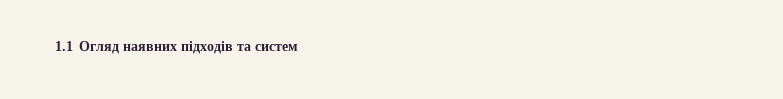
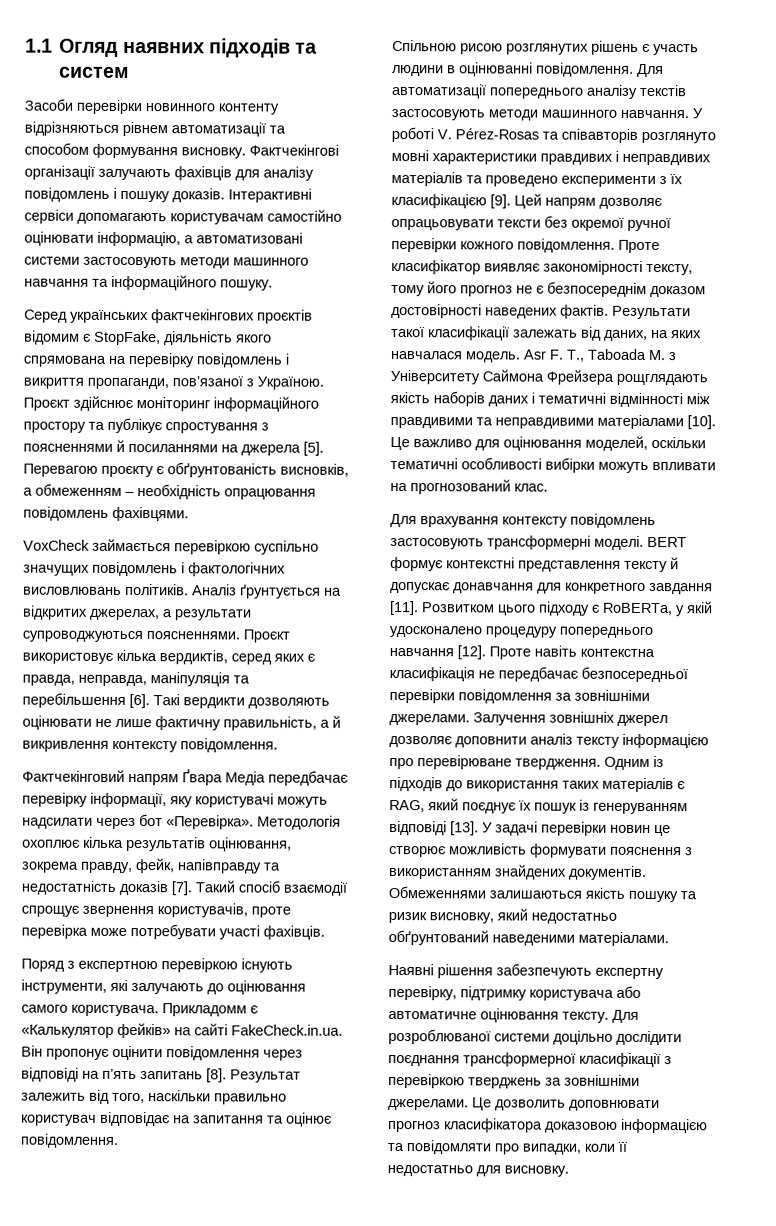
(299, 47) none -> [24,98,279,115] [24,121,286,137] [24,142,339,159] [24,165,314,181] [24,187,312,203] [24,209,342,225] [24,231,303,247] [24,256,309,269] [24,274,273,291] [24,309,313,324] [24,330,272,346] [23,353,289,368] [23,376,324,390] [23,395,319,412] [23,417,269,434] [23,439,324,456] [23,462,349,478] [23,483,316,500] [23,506,189,522] [23,538,319,555] [23,561,286,577] [23,583,342,599] [22,605,252,621] [22,629,290,643] [22,649,316,665] [22,672,250,687] [22,692,330,709] [22,715,341,731] [22,738,278,753] [22,769,349,786] [22,792,328,808] [22,814,341,830] [22,836,292,852] [22,858,281,874] [21,880,347,896] [21,903,291,918] [21,924,325,940] [21,958,293,973] [21,979,306,995] [21,1003,259,1017] [21,1022,343,1039] [21,1045,303,1061] [21,1067,301,1083] [21,1089,287,1105] [21,1111,333,1127] [20,1133,118,1148] [392,40,699,56] [392,62,664,78] [391,84,687,99] [391,108,703,121] [391,127,716,144] [391,150,711,166] [391,172,683,188] [391,193,663,210] [391,215,671,232] [391,238,660,254] [391,260,693,276] [391,281,706,298] [391,304,691,320] [391,326,702,341] [390,348,677,363] [390,369,708,386] [390,391,710,408] [390,414,716,430] [390,435,706,451] [390,457,716,473] [390,479,548,495] [390,513,656,529] [390,535,687,550] [390,557,679,573] [390,582,713,595] [389,601,713,617] [389,626,653,639] [389,645,655,660] [389,666,688,683] [389,689,650,704] [389,711,668,727] [389,733,709,749] [389,755,664,771] [389,777,686,793] [389,798,688,815] [389,821,671,837] [389,843,693,858] [388,864,647,880] [388,886,697,903] [388,908,617,924] [388,930,669,947] [388,963,664,980] [388,985,641,1001] [388,1008,639,1023] [388,1029,682,1046] [388,1052,672,1068] [388,1074,640,1089] [388,1097,660,1112] [388,1118,708,1134] [387,1140,627,1155] [387,1165,569,1177] // Засоби перевірки новинного контенту відрізняються рівнем автоматизації та способом формування висновку. Фактчекінгові організації залучають фахівців для аналізу повідомлень і пошуку доказів. Інтерактивні сервіси допомагають користувачам самостійно оцінювати інформацію, а автоматизовані системи застосовують методи машинного навчання та інформаційного пошуку. // Серед українських фактчекінгових проєктів відомим є StopFake, діяльність якого спрямована на перевірку повідомлень і викриття пропаганди, пов’язаної з Україною. Проєкт здійснює моніторинг інформаційного простору та публікує спростування з поясненнями й посиланнями на джерела [5]. Перевагою проєкту є обґрунтованість висновків, а обмеженням – необхідність опрацювання повідомлень фахівцями. // VoxCheck займається перевіркою суспільно значущих повідомлень і фактологічних висловлювань політиків. Аналіз ґрунтується на відкритих джерелах, а результати супроводжуються поясненнями. Проєкт використовує кілька вердиктів, серед яких є правда, неправда, маніпуляція та перебільшення [6]. Такі вердикти дозволяють оцінювати не лише фактичну правильність, а й викривлення контексту повідомлення. // Фактчекінговий напрям Ґвара Медіа передбачає перевірку інформації, яку користувачі можуть надсилати через бот «Перевірка». Методологія охоплює кілька результатів оцінювання, зокрема правду, фейк, напівправду та недостатність доказів [7]. Такий спосіб взаємодії спрощує звернення користувачів, проте перевірка може потребувати участі фахівців. // Поряд з експертною перевіркою існують інструменти, які залучають до оцінювання самого користувача. Прикладомм є «Калькулятор фейків» на сайті FakeCheck.in.ua. Він пропонує оцінити повідомлення через відповіді на п’ять запитань [8]. Результат залежить від того, наскільки правильно користувач відповідає на запитання та оцінює повідомлення. // Спільною рисою розглянутих рішень є участь людини в оцінюванні повідомлення. Для автоматизації попереднього аналізу текстів застосовують методи машинного навчання. У роботі V. Pérez-Rosas та співавторів розглянуто мовні характеристики правдивих і неправдивих матеріалів та проведено експерименти з їх класифікацією [9]. Цей напрям дозволяє опрацьовувати тексти без окремої ручної перевірки кожного повідомлення. Проте класифікатор виявляє закономірності тексту, тому його прогноз не є безпосереднім доказом достовірності наведених фактів. Результати такої класифікації залежать від даних, на яких навчалася модель. Asr F. T., Taboada M. з Університету Саймона Фрейзера рощглядають якість наборів даних і тематичні відмінності між правдивими та неправдивими матеріалами [10]. Це важливо для оцінювання моделей, оскільки тематичні особливості вибірки можуть впливати на прогнозований клас. // Для врахування контексту повідомлень застосовують трансформерні моделі. BERT формує контекстні представлення тексту й допускає донавчання для конкретного завдання [11]. Розвитком цього підходу є RoBERTa, у якій удосконалено процедуру попереднього навчання [12]. Проте навіть контекстна класифікація не передбачає безпосередньої перевірки повідомлення за зовнішніми джерелами. Залучення зовнішніх джерел дозволяє доповнити аналіз тексту інформацією про перевірюване твердження. Одним із підходів до використання таких матеріалів є RAG, який поєднує їх пошук із генеруванням відповіді [13]. У задачі перевірки новин це створює можливість формувати пояснення з використанням знайдених документів. Обмеженнями залишаються якість пошуку та ризик висновку, який недостатньо обґрунтований наведеними матеріалами. // Наявні рішення забезпечують експертну перевірку, підтримку користувача або автоматичне оцінювання тексту. Для розроблюваної системи доцільно дослідити поєднання трансформерної класифікації з перевіркою тверджень за зовнішніми джерелами. Це дозволить доповнювати прогноз класифікатора доказовою інформацією та повідомляти про випадки, коли її недостатньо для висновку.

